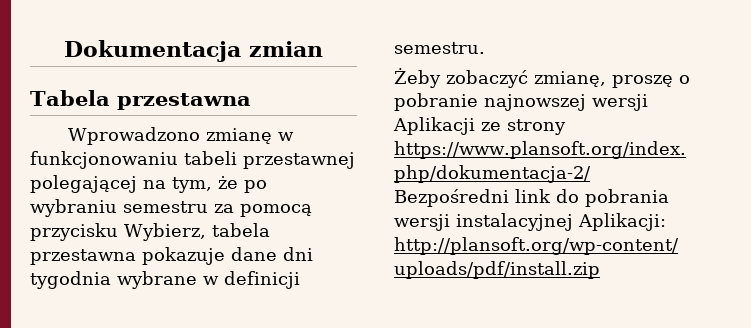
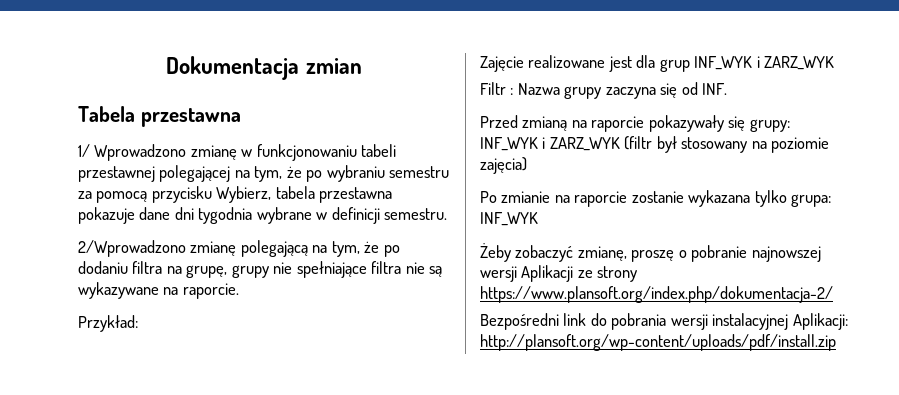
(251, 101) none -> [78,144,90,157] 1/
(485, 48) none -> [78,240,400,257] [78,261,443,278] [78,282,239,299] [78,315,138,332] [480,55,835,72] [480,82,728,99] [480,115,790,132] [480,136,830,153] [480,157,527,174] [480,190,832,207] [480,212,538,226] // 2/Wprowadzono zmianę polegającą na tym, że po dodaniu filtra na grupę, grupy nie spełniające filtra nie są wykazywane na raporcie. // Przykład: // Zajęcie realizowane jest dla grup INF_WYK i ZARZ_WYK // Filtr : Nazwa grupy zaczyna się od INF. // Przed zmianą na raporcie pokazywały się grupy: INF_WYK i ZARZ_WYK (filtr był stosowany na poziomie zajęcia) // Po zmianie na raporcie zostanie wykazana tylko grupa: INF_WYK

